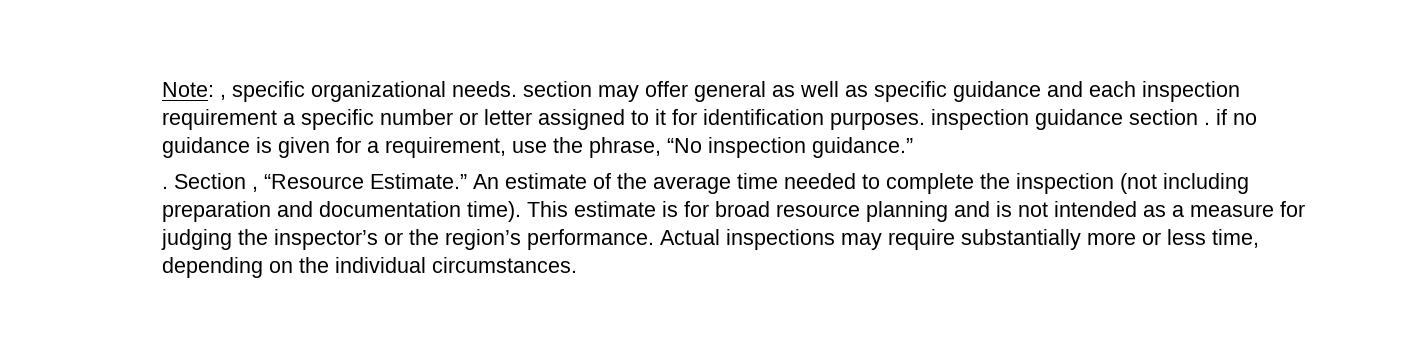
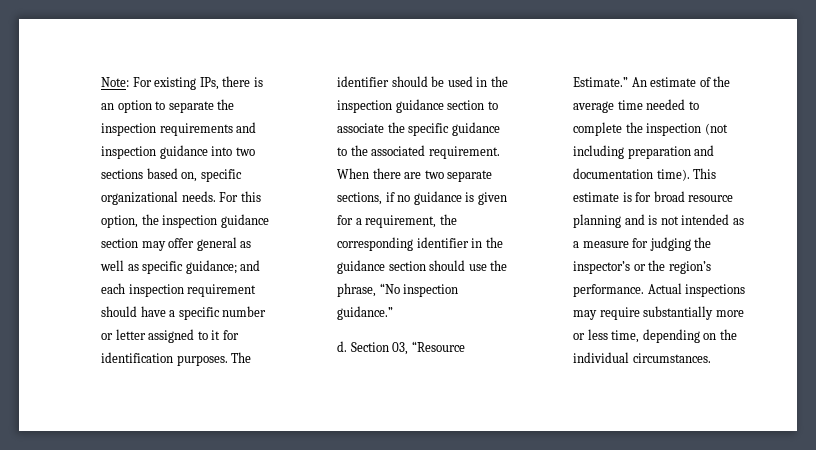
[219,81,517,102] , specific organizational needs. -> [132,76,263,90] [101,99,235,113] [101,122,257,136] [101,145,255,159] [101,168,242,182] [101,191,261,205] [101,214,269,228] For existing IPs, there is an option to separate the inspection requirements and inspection guidance into two sections based on, specific organizational needs. For this option, the inspection guidance
[952,81,1041,102] guidance -> [185,260,237,274] guidance;
(277, 119) none -> [101,306,166,317] should have
[930,109,1210,130] inspection guidance section . -> [231,352,252,363] [337,76,508,87] [337,99,498,113] [337,122,500,136] [337,145,500,159] [337,168,493,182] [337,192,383,205] The identifier should be used in the inspection guidance section to associate the specific guidance to the associated requirement. When there are two separate sections,
(506, 147) none -> [439,214,457,225] [337,237,503,251] [337,260,466,274] the corresponding identifier in the guidance section should
[161,173,258,192] . Section , -> [337,341,409,355] d. Section 03,

